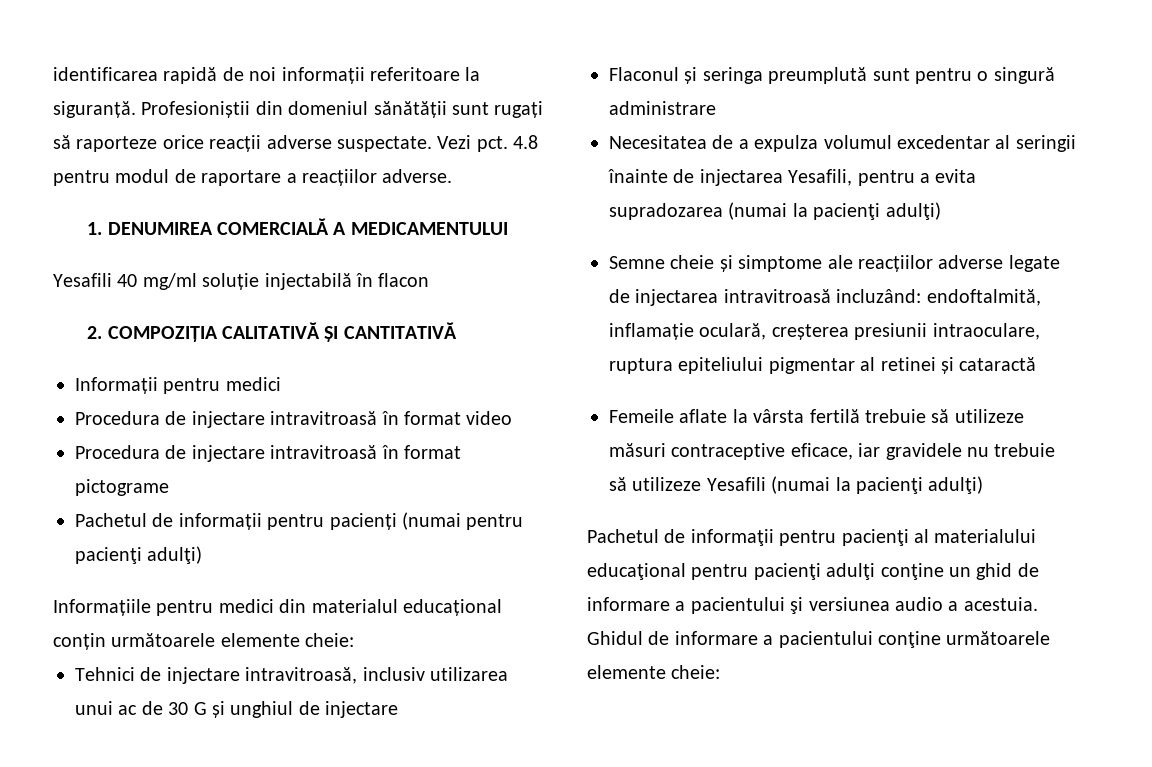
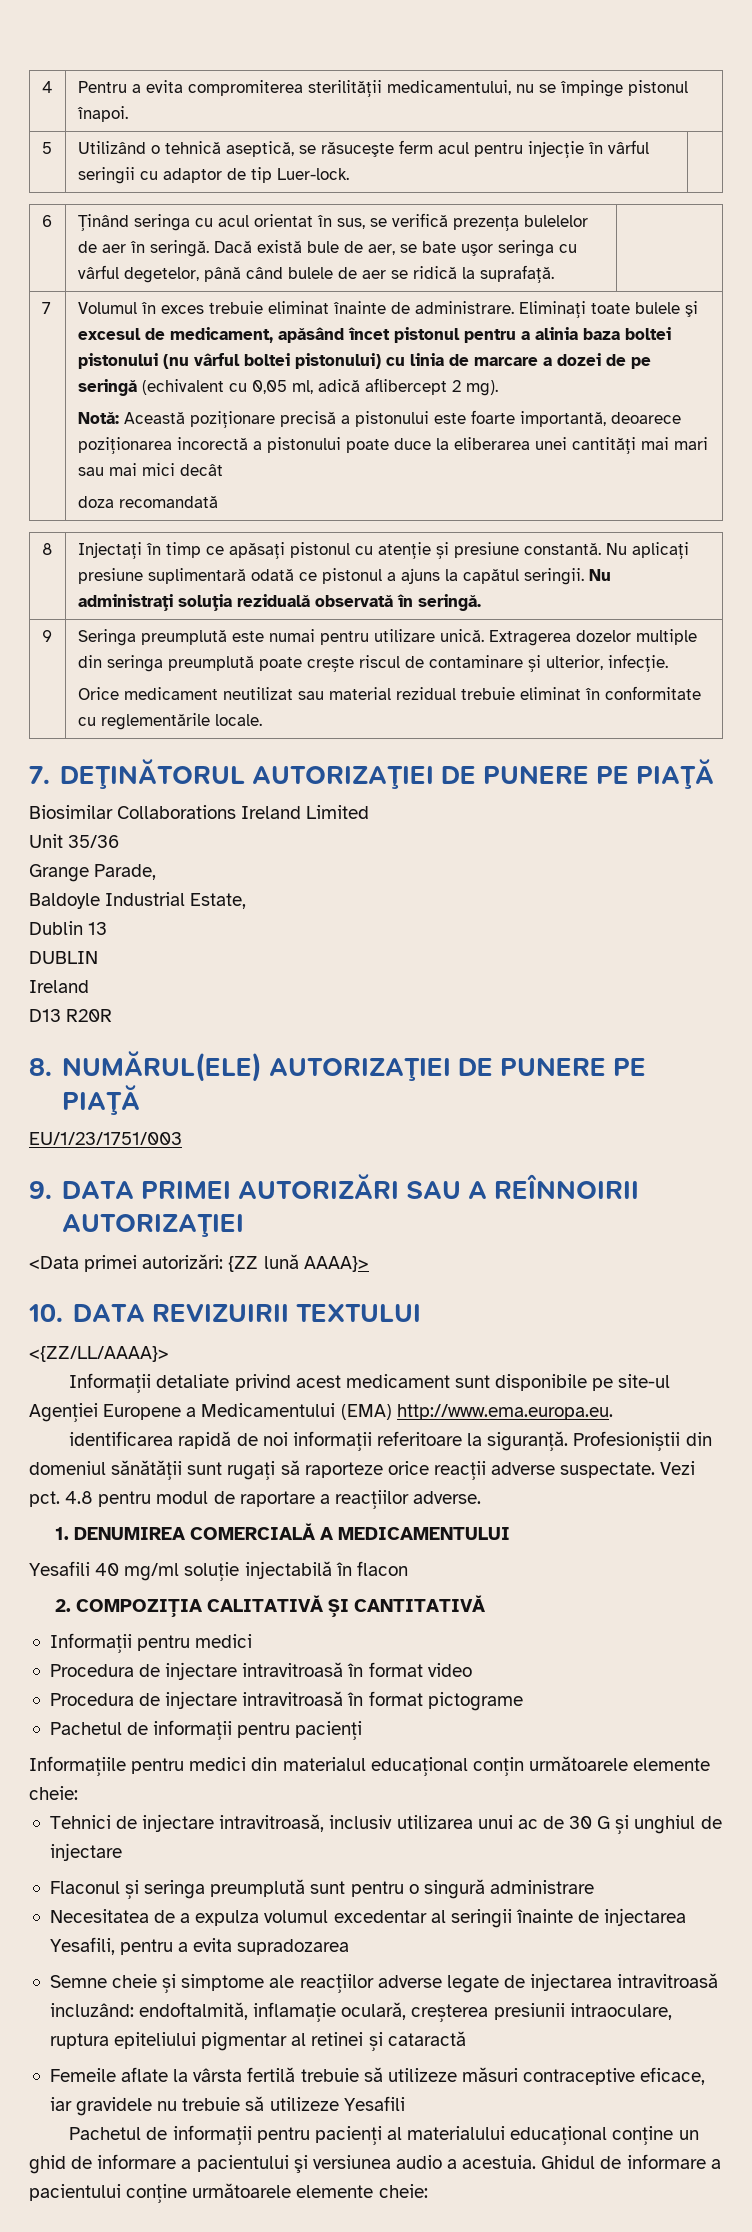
(53, 74) none -> [41,81,52,93] [77,80,688,97] [76,106,128,122] [41,142,52,154] [77,140,649,158] [77,167,349,184] [41,215,52,227] [77,213,588,231] [77,240,577,257] [77,265,554,283] [41,302,51,314] [77,301,698,318] [77,327,671,343] [77,353,651,369] [77,378,498,396] [77,410,681,428] [77,437,708,454] [77,463,223,476] [77,496,218,508] [41,543,52,555] [77,542,689,559] [77,568,611,585] [77,594,481,611] [41,630,52,642] [77,629,697,646] [77,654,668,672] [77,686,701,700] [77,713,262,730] [29,759,715,789] [29,805,370,819] [29,834,120,848] [29,864,157,882] [29,892,247,909] [29,921,108,935] [29,951,98,964] [29,980,89,993] [29,1009,113,1022] [29,1051,647,1082] [61,1085,140,1115] [29,1132,182,1145] [29,1174,640,1199] [61,1214,244,1237] [29,1254,369,1272] [28,1304,421,1322] [29,1346,169,1362] [69,1373,671,1393] [29,1403,613,1422] 4 | Pentru a evita compromiterea sterilităţii medicamentului, nu se împinge pistonul înapoi. // 5 | Utilizând o tehnică aseptică, se răsuceşte ferm acul pentru injecţie în vârful seringii cu adaptor de tip Luer-lock. | // 6 | Ţinând seringa cu acul orientat în sus, se verifică prezenţa bulelelor de aer în seringă. Dacă există bule de aer, se bate uşor seringa cu vârful degetelor, până când bulele de aer se ridică la suprafaţă. | // 7 | Volumul în exces trebuie eliminat înainte de administrare. Eliminaţi toate bulele şi excesul de medicament, apăsând încet pistonul pentru a alinia baza boltei pistonului (nu vârful boltei pistonului) cu linia de marcare a dozei de pe seringă (echivalent cu 0,05 ml, adică aflibercept 2 mg). // Notă: Această poziționare precisă a pistonului este foarte importantă, deoarece poziționarea incorectă a pistonului poate duce la eliberarea unei cantități mai mari sau mai mici decât // doza recomandată // 8 | Injectați în timp ce apăsați pistonul cu atenție și presiune constantă. Nu aplicați presiune suplimentară odată ce pistonul a ajuns la capătul seringii. Nu administrați soluția reziduală observată în seringă. // 9 | Seringa preumplută este numai pentru utilizare unică. Extragerea dozelor multiple din seringa preumplută poate crește riscul de contaminare și ulterior, infecție. // Orice medicament neutilizat sau material rezidual trebuie eliminat în conformitate cu reglementările locale. // 7. DEŢINĂTORUL AUTORIZAŢIEI DE PUNERE PE PIAŢĂ // Biosimilar Collaborations Ireland Limited // Unit 35/36 // Grange Parade, // Baldoyle Industrial Estate, // Dublin 13 // DUBLIN // Ireland // D13 R20R // 8. NUMĂRUL(ELE) AUTORIZAŢIEI DE PUNERE PE PIAŢĂ // EU/1/23/1751/003 // 9. DATA PRIMEI AUTORIZĂRI SAU A REÎNNOIRII AUTORIZAŢIEI // <Data primei autorizări: {ZZ lună AAAA}> // 10. DATA REVIZUIRII TEXTULUI // <{ZZ/LL/AAAA}> // Informaţii detaliate privind acest medicament sunt disponibile pe site-ul Agenţiei Europene a Medicamentului (EMA) http://www.ema.europa.eu. //
[402,512,524,530] [75,546,203,564] (numai pentru pacienţi adulţi) -> (363, 1730) none
[728,202,941,220] (numai la pacienţi adulţi) -> (350, 1947) none
[771,476,984,494] (numai la pacienţi adulţi) -> (405, 2103) none
[691,563,876,580] pentru pacienţi adulţi -> (608, 2135) none

